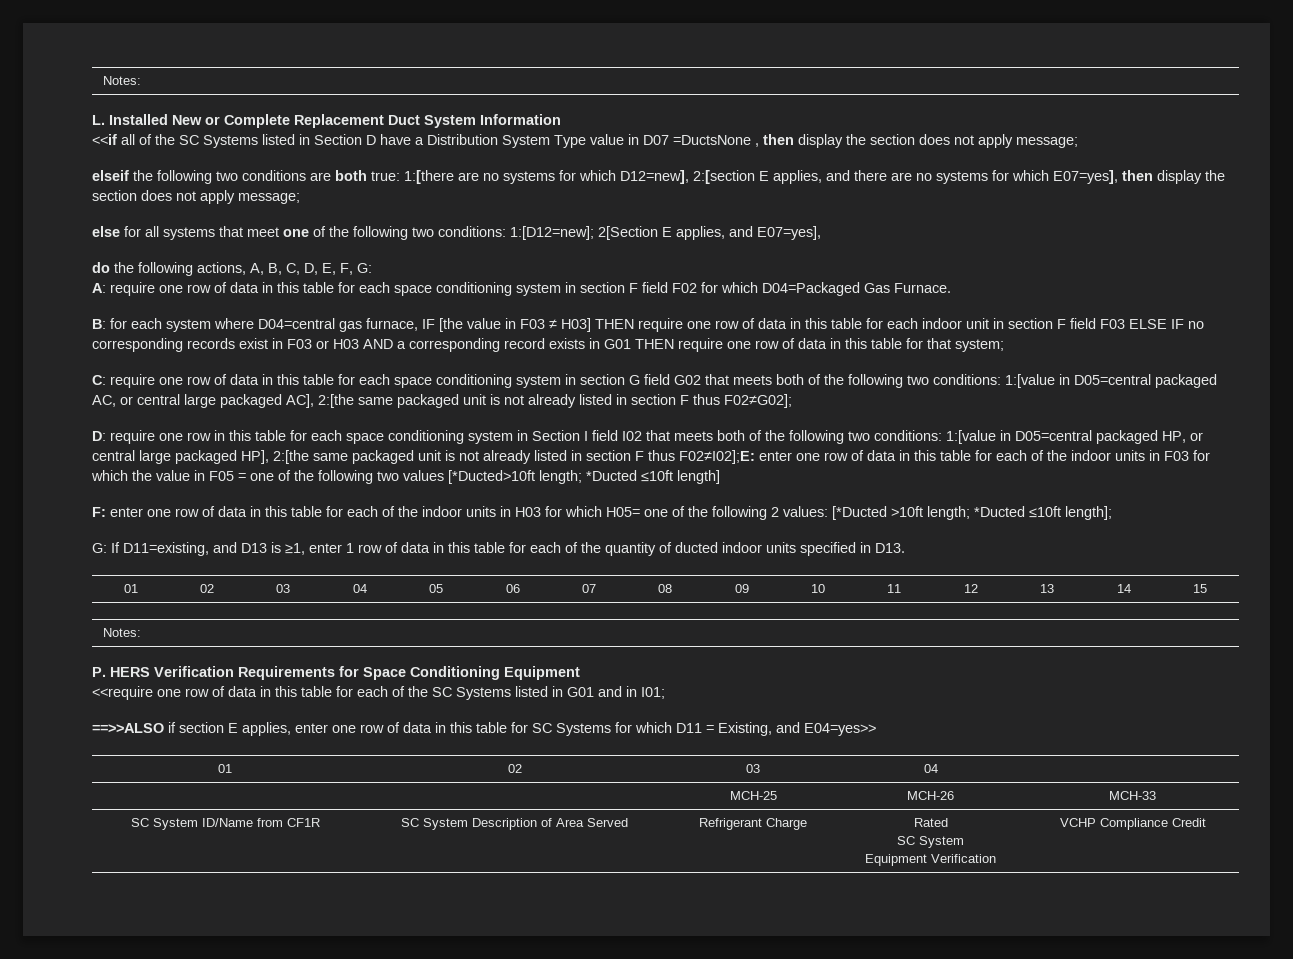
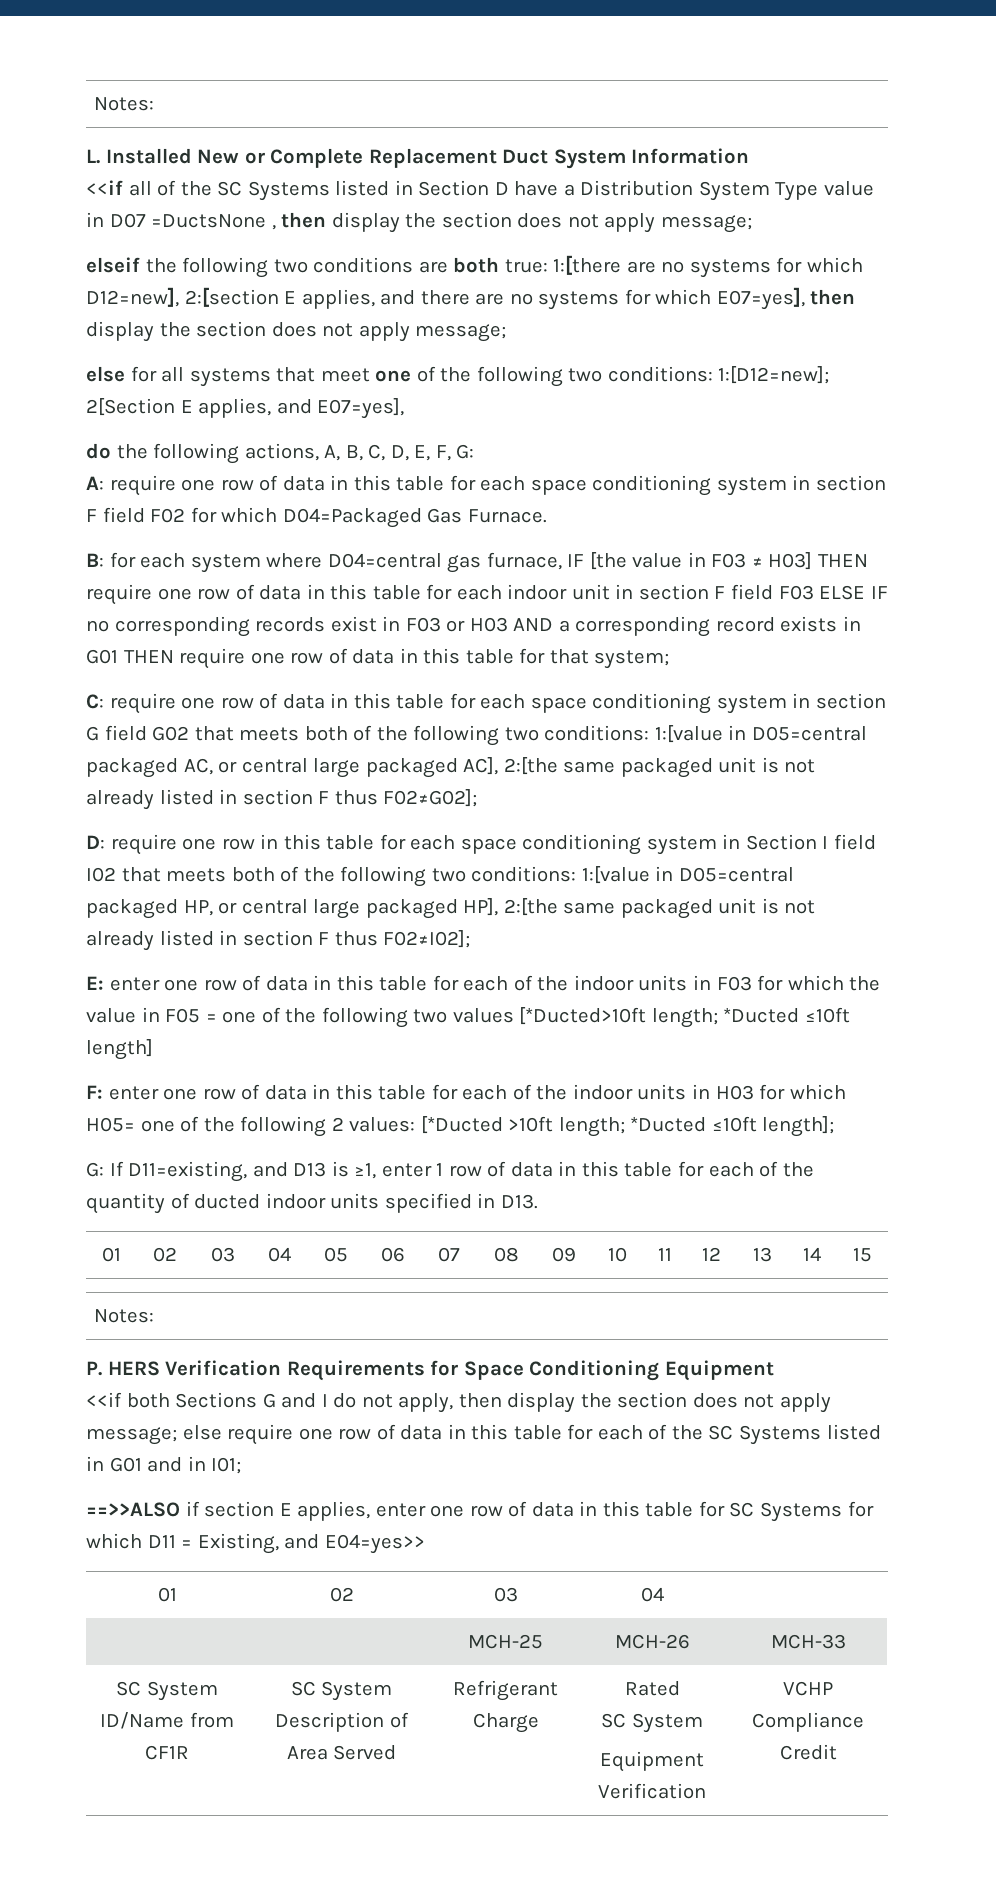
[679,450,755,464] F02≠I02];E: -> [383,930,471,948] [86,976,104,990] F02≠I02]; // E:
[92,686,153,700] <<require -> [86,1392,832,1413] [86,1424,294,1445] <<if both Sections G and I do not apply, then display the section does not apply message; else require

